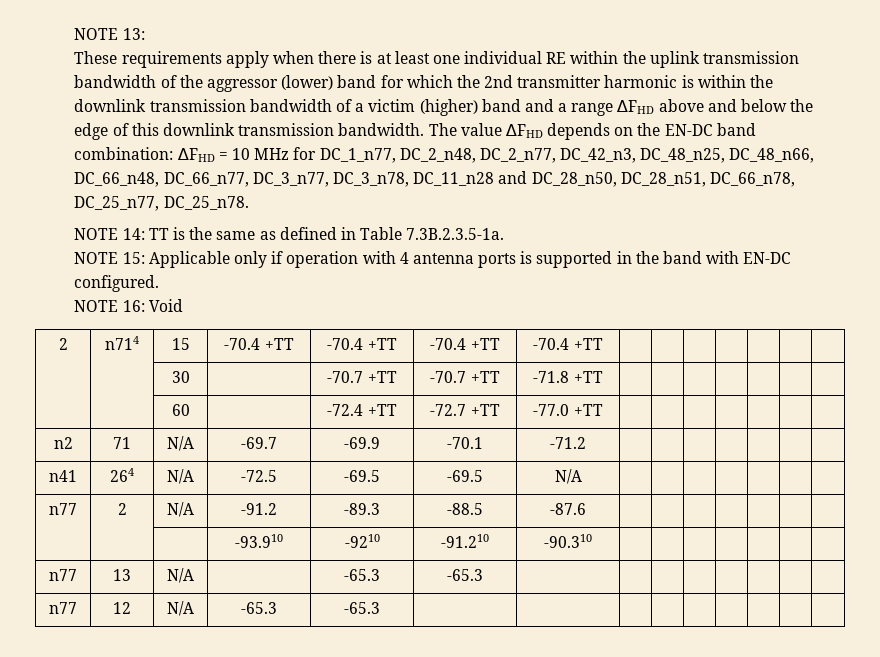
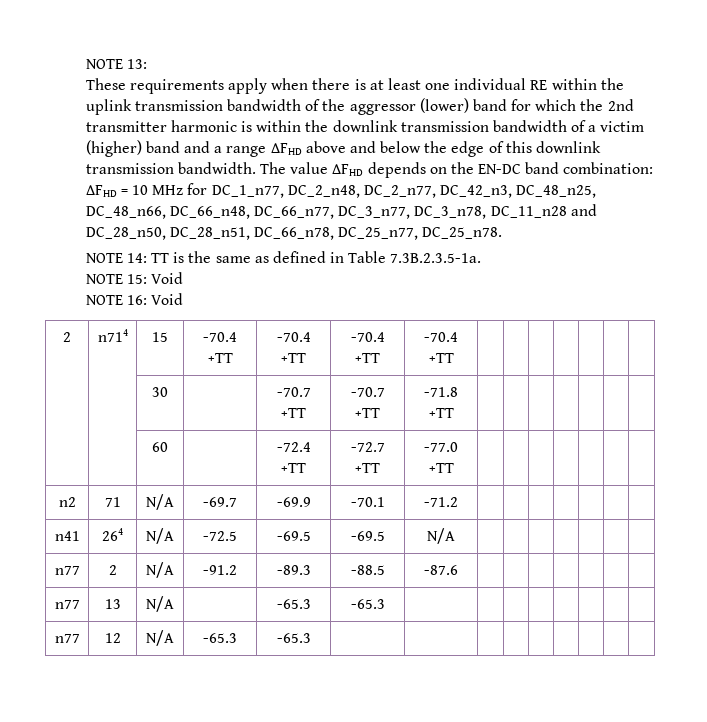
[148,251,792,268] [74,275,160,292] Applicable only if operation with 4 antenna ports is supported in the band with EN-DC configured. -> [150,272,183,284] Void
[235,534,283,548] [344,534,380,548] [441,534,489,548] [544,534,592,548] // | | | -93.910 | -9210 | -91.210 | -90.310 | | | | | | | -> (458, 570) none

